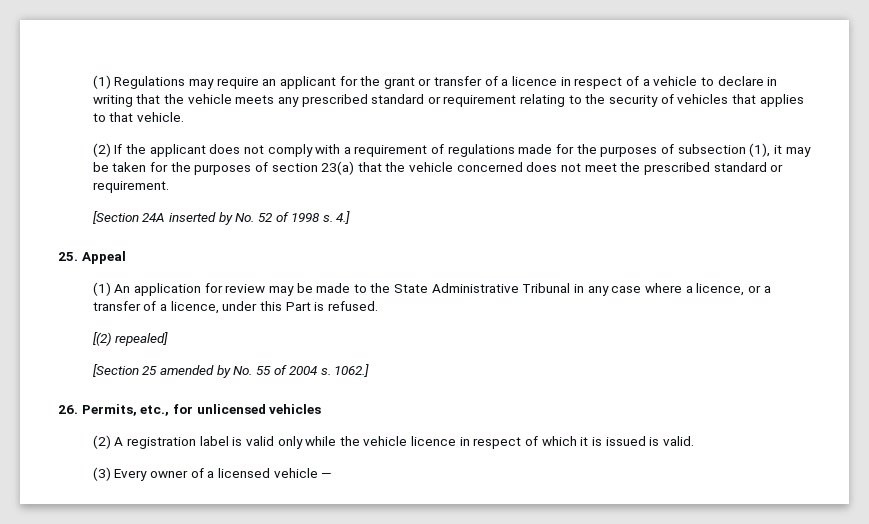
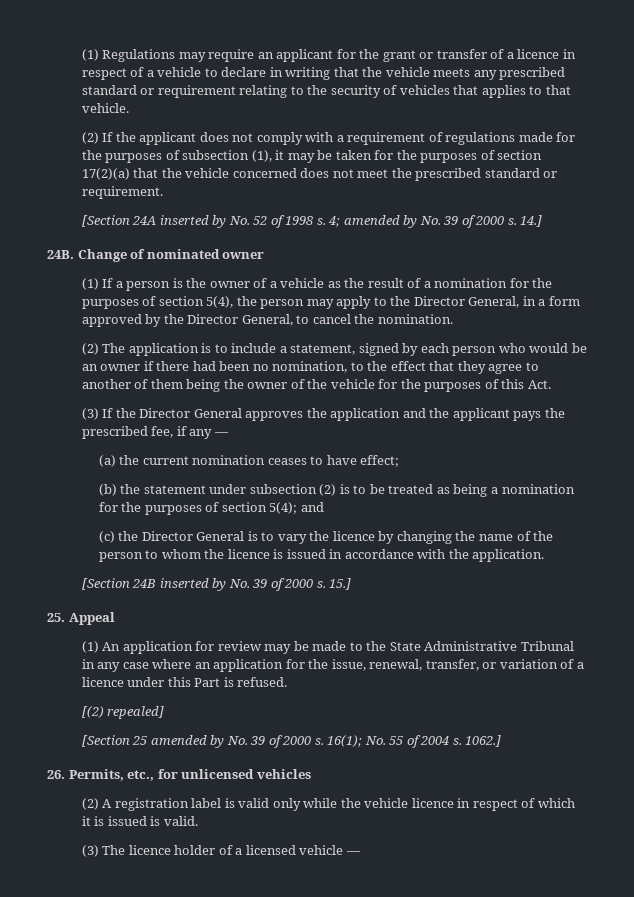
[321,161,355,175] 23(a) -> [81,168,130,180] 17(2)(a)
[336,211,351,224] 4.] -> [328,215,543,228] [47,249,265,262] [81,278,553,291] [81,296,580,309] [81,314,453,327] [81,343,587,356] [81,361,539,374] [81,379,551,392] [81,408,565,421] [81,426,229,439] [98,455,400,467] [98,484,575,497] [98,502,324,515] [98,531,554,544] [98,549,545,562] [81,578,352,591] 4; amended by No. 39 of 2000 s. 14.] // 24B. Change of nominated owner // (1) If a person is the owner of a vehicle as the result of a nomination for the purposes of section 5(4), the person may apply to the Director General, in a form approved by the Director General, to cancel the nomination. // (2) The application is to include a statement, signed by each person who would be an owner if there had been no nomination, to the effect that they agree to another of them being the owner of the vehicle for the purposes of this Act. // (3) If the Director General approves the application and the applicant pays the prescribed fee, if any — // (a) the current nomination ceases to have effect; // (b) the statement under subsection (2) is to be treated as being a nomination for the purposes of section 5(4); and // (c) the Director General is to vary the licence by changing the name of the person to whom the licence is issued in accordance with the application. // [Section 24B inserted by No. 39 of 2000 s. 15.]
[685,283,771,296] [92,301,219,314] a licence, or a transfer of a licence, -> [194,659,584,672] [81,677,124,687] an application for the issue, renewal, transfer, or variation of a licence
(253, 370) none -> [250,735,386,748] 39 of 2000 s. 16(1); No.
[114,469,188,481] Every owner -> [102,845,216,855] The licence holder

